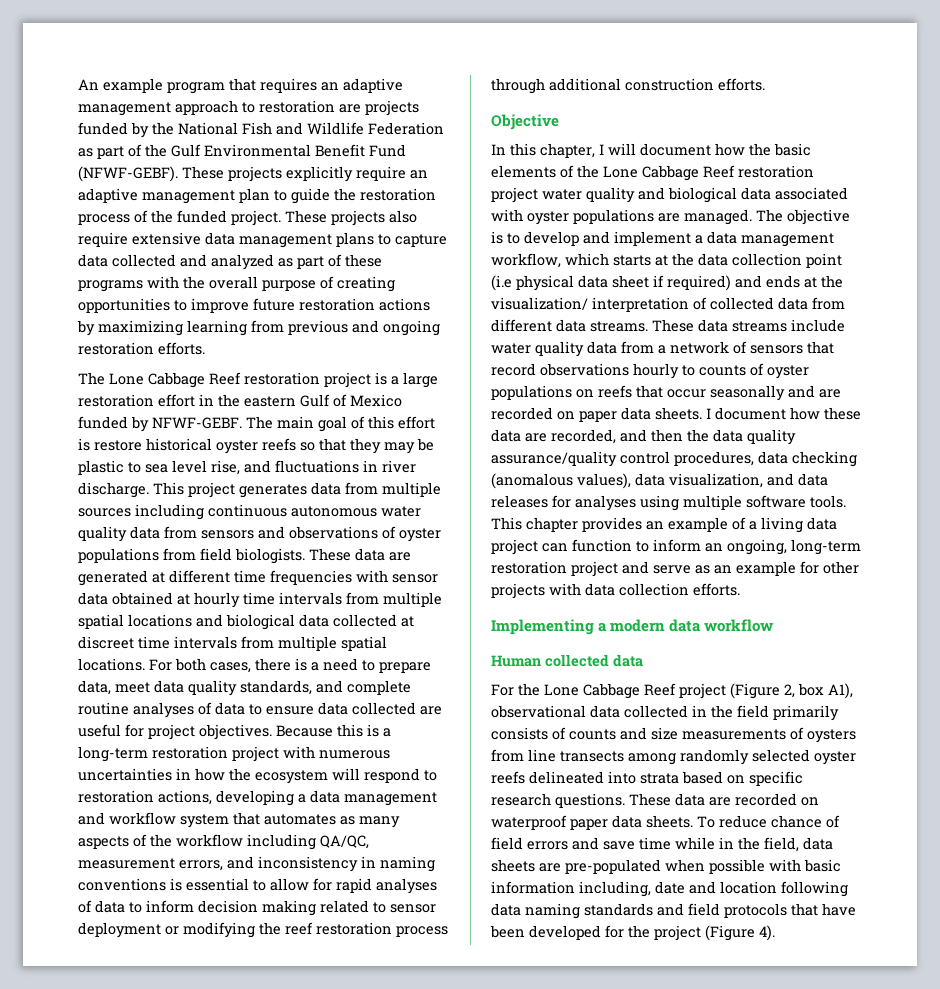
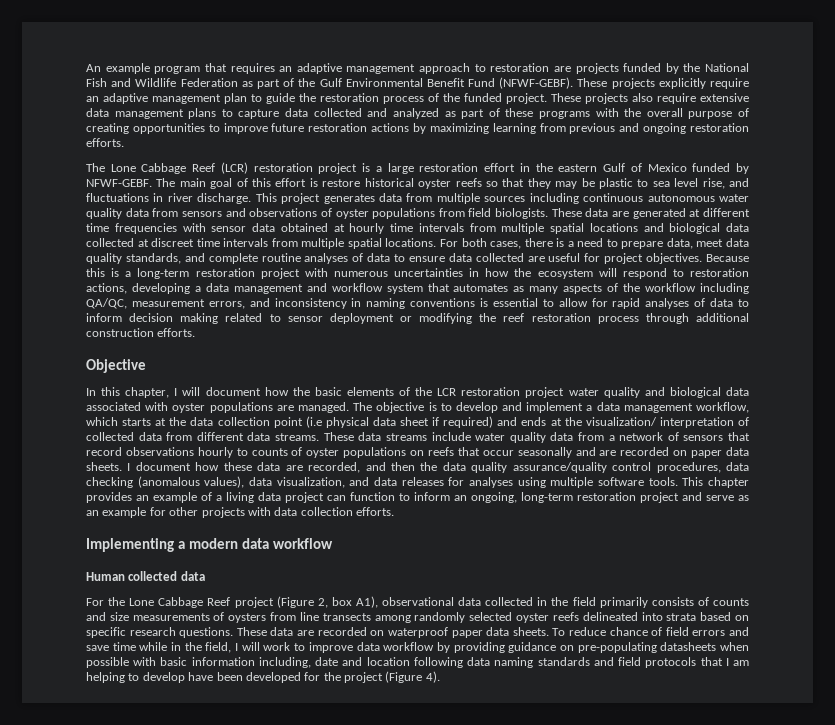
(241, 378) none -> [220,162,248,174] (LCR)
[603,165,735,181] Lone Cabbage Reef -> [437,388,457,396] LCR
[803,837,833,850] [491,859,661,874] data sheets are pre-populated -> [235,642,717,653] I will work to improve data workflow by providing guidance on pre-populating datasheets
(818, 909) none -> [725,658,750,666] [86,672,185,683] I am helping to develop

